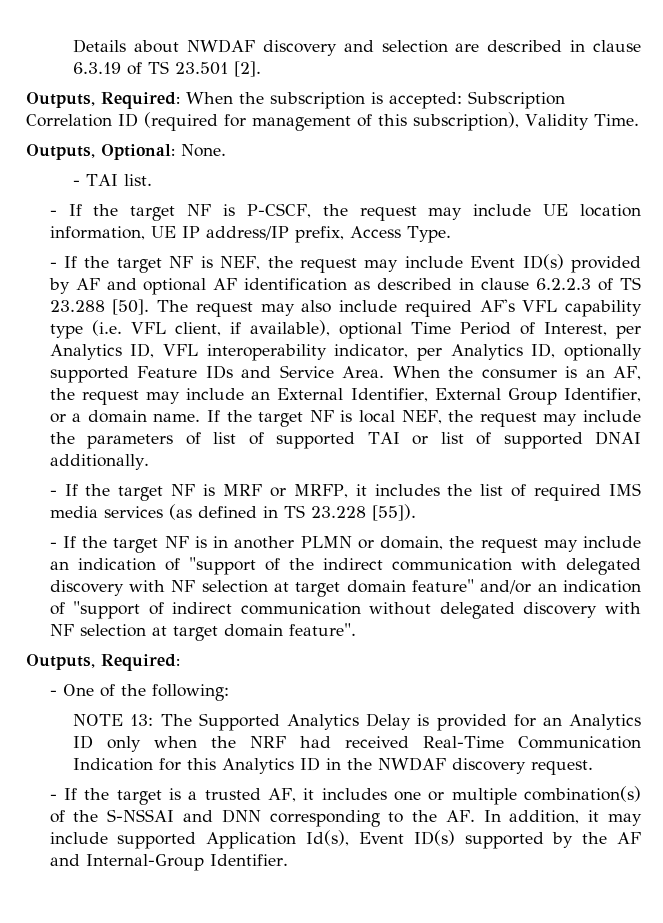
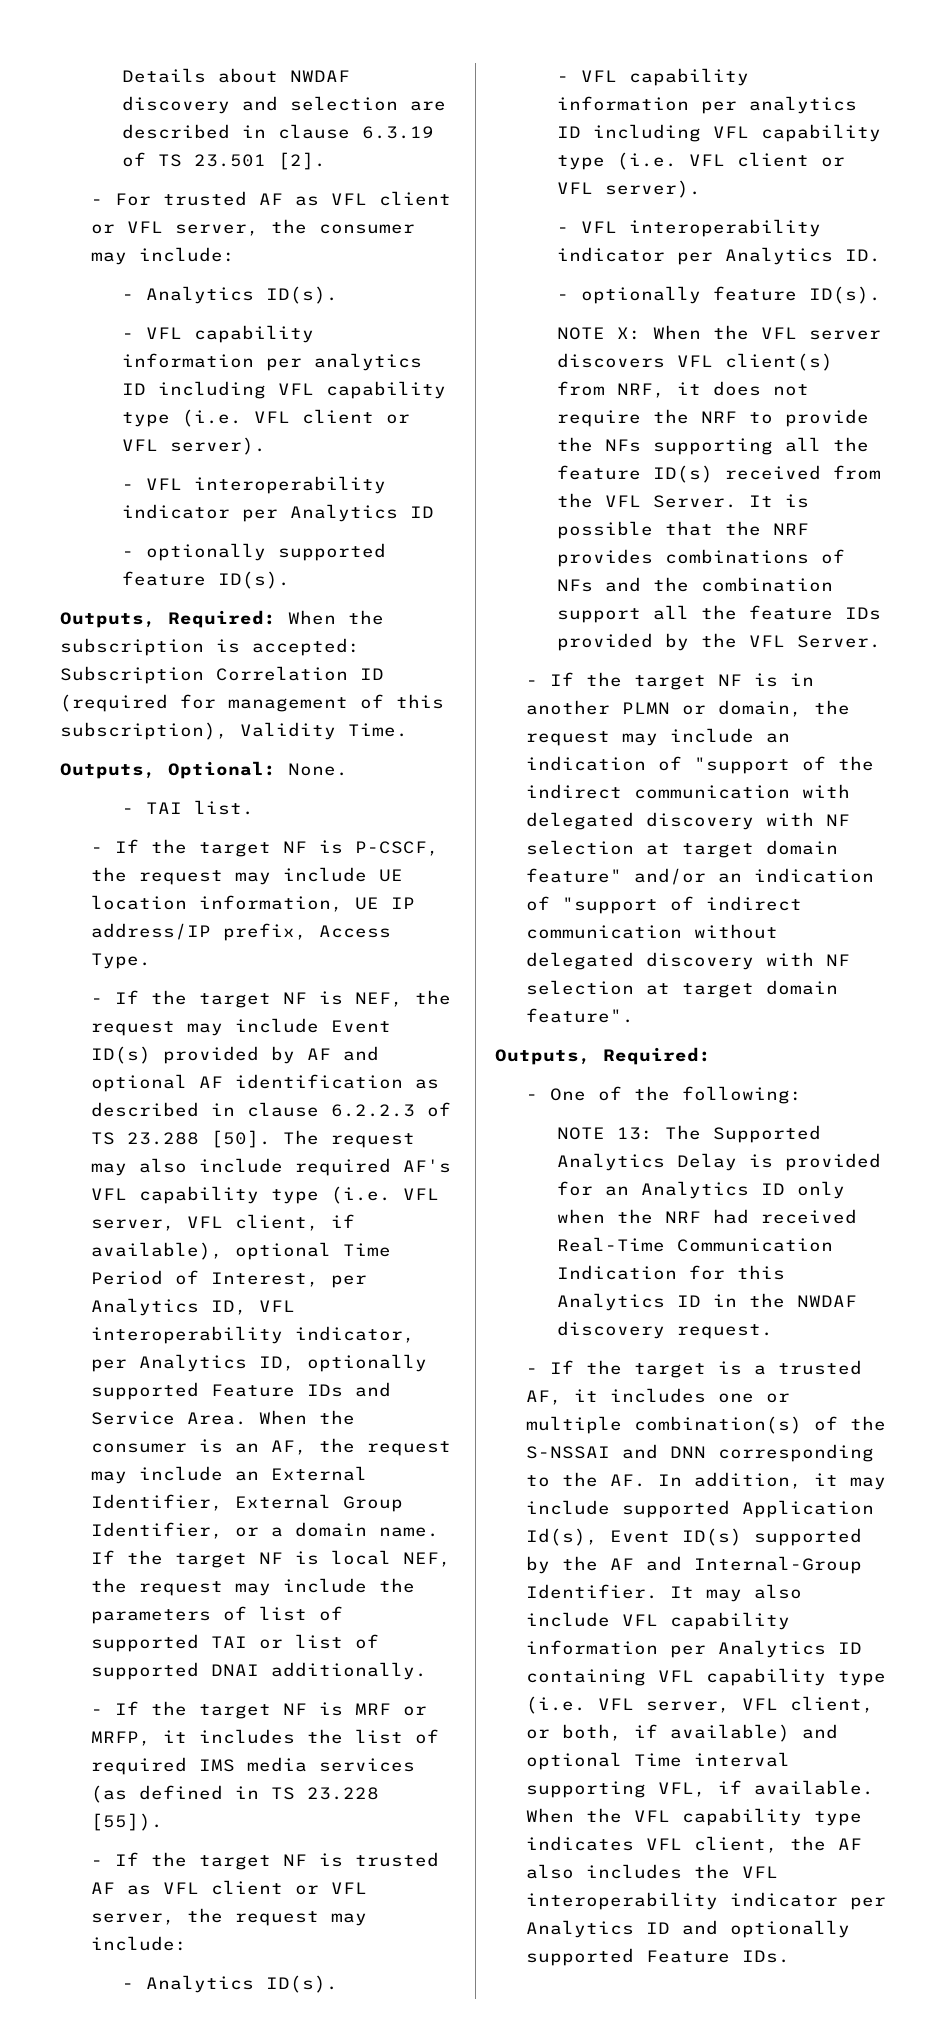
(262, 69) none -> [90,191,451,206] [90,219,415,236] [90,247,235,265] [121,286,338,304] [121,325,314,343] [121,353,422,371] [121,381,446,399] [121,409,410,427] [121,437,266,455] [121,476,386,494] [121,504,434,522] [121,543,386,561] [121,571,290,589] // - For trusted AF as VFL client or VFL server, the consumer may include: // - Analytics ID(s). // - VFL capability information per analytics ID including VFL capability type (i.e. VFL client or VFL server). // - VFL interoperability indicator per Analytics ID // - optionally supported feature ID(s).
(166, 328) none -> [90,1216,223,1231] server, VFL
(416, 512) none -> [90,1852,439,1870] [90,1880,367,1895] [90,1908,367,1926] [90,1936,187,1951] [121,1975,338,1993] [556,68,749,86] [556,96,857,114] [556,124,881,142] [556,152,845,170] [556,180,701,198] [556,219,821,237] [556,247,881,265] [556,286,881,304] [556,325,881,340] [556,353,833,371] [556,381,809,398] [556,409,869,427] [556,437,869,455] [556,465,881,483] [556,493,809,508] [556,521,809,539] [556,549,845,567] [556,577,833,592] [556,605,881,623] [556,633,881,651] // - If the target NF is trusted AF as VFL client or VFL server, the request may include: // - Analytics ID(s). // - VFL capability information per analytics ID including VFL capability type (i.e. VFL client or VFL server). // - VFL interoperability indicator per Analytics ID. // - optionally feature ID(s). // NOTE X: When the VFL server discovers VFL client(s) from NRF, it does not require the NRF to provide the NFs supporting all the feature ID(s) received from the VFL Server. It is possible that the NRF provides combinations of NFs and the combination support all the feature IDs provided by the VFL Server.
(288, 860) none -> [669,1584,802,1602] [525,1612,790,1630] [525,1640,862,1658] [525,1668,886,1686] [525,1696,874,1714] [525,1724,838,1742] [525,1752,790,1770] [525,1780,874,1798] [525,1808,862,1826] [525,1836,862,1853] [525,1864,778,1879] [525,1892,886,1910] [525,1920,850,1938] [525,1948,790,1966] It may also include VFL capability information per Analytics ID containing VFL capability type (i.e. VFL server, VFL client, or both, if available) and optional Time interval supporting VFL, if available. When the VFL capability type indicates VFL client, the AF also includes the VFL interoperability indicator per Analytics ID and optionally supported Feature IDs.

